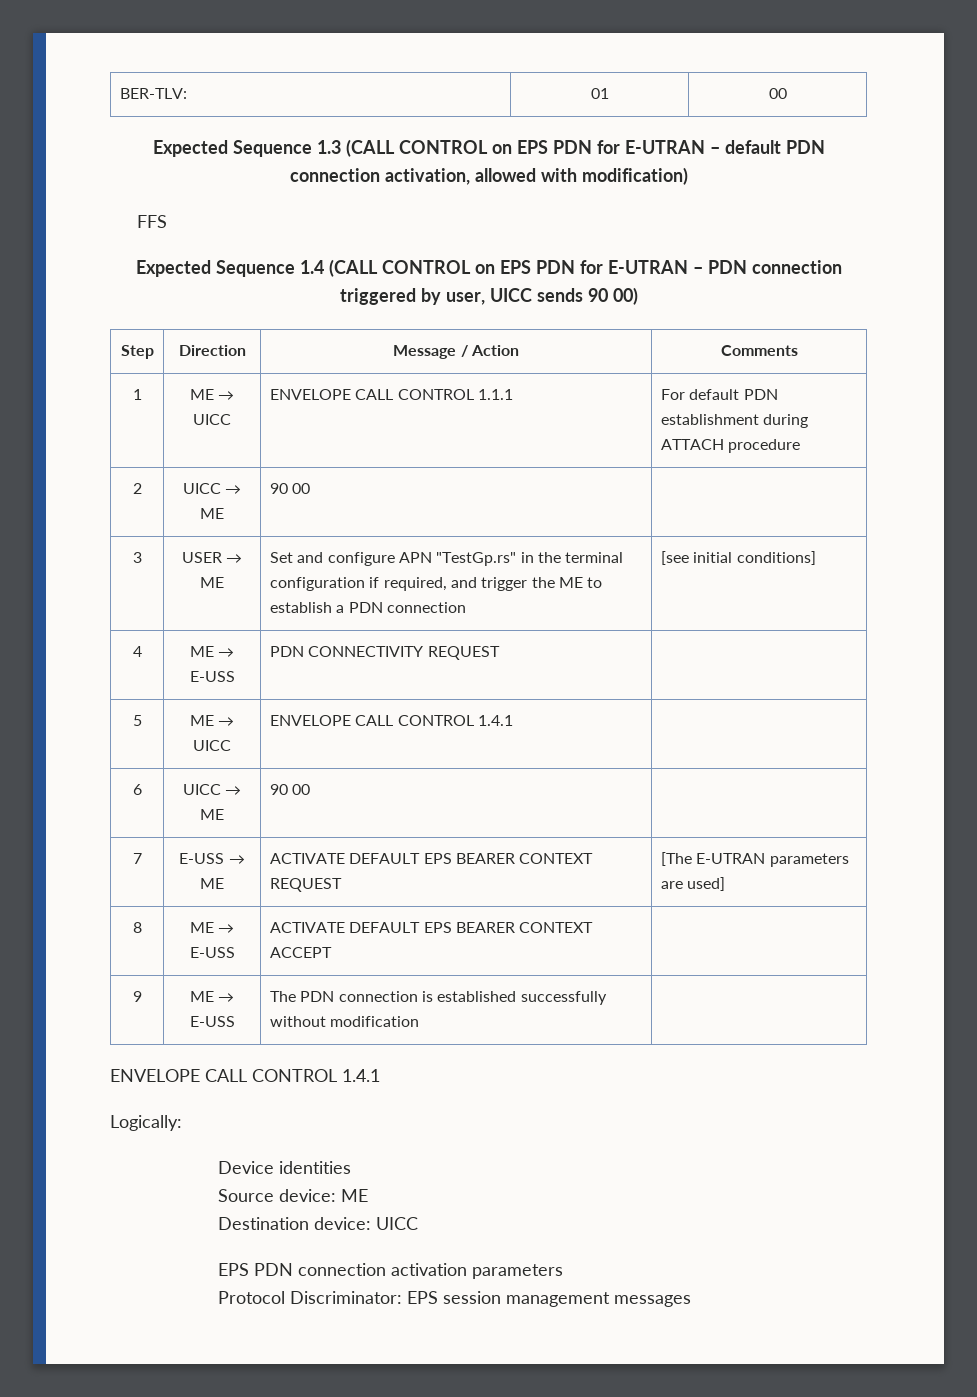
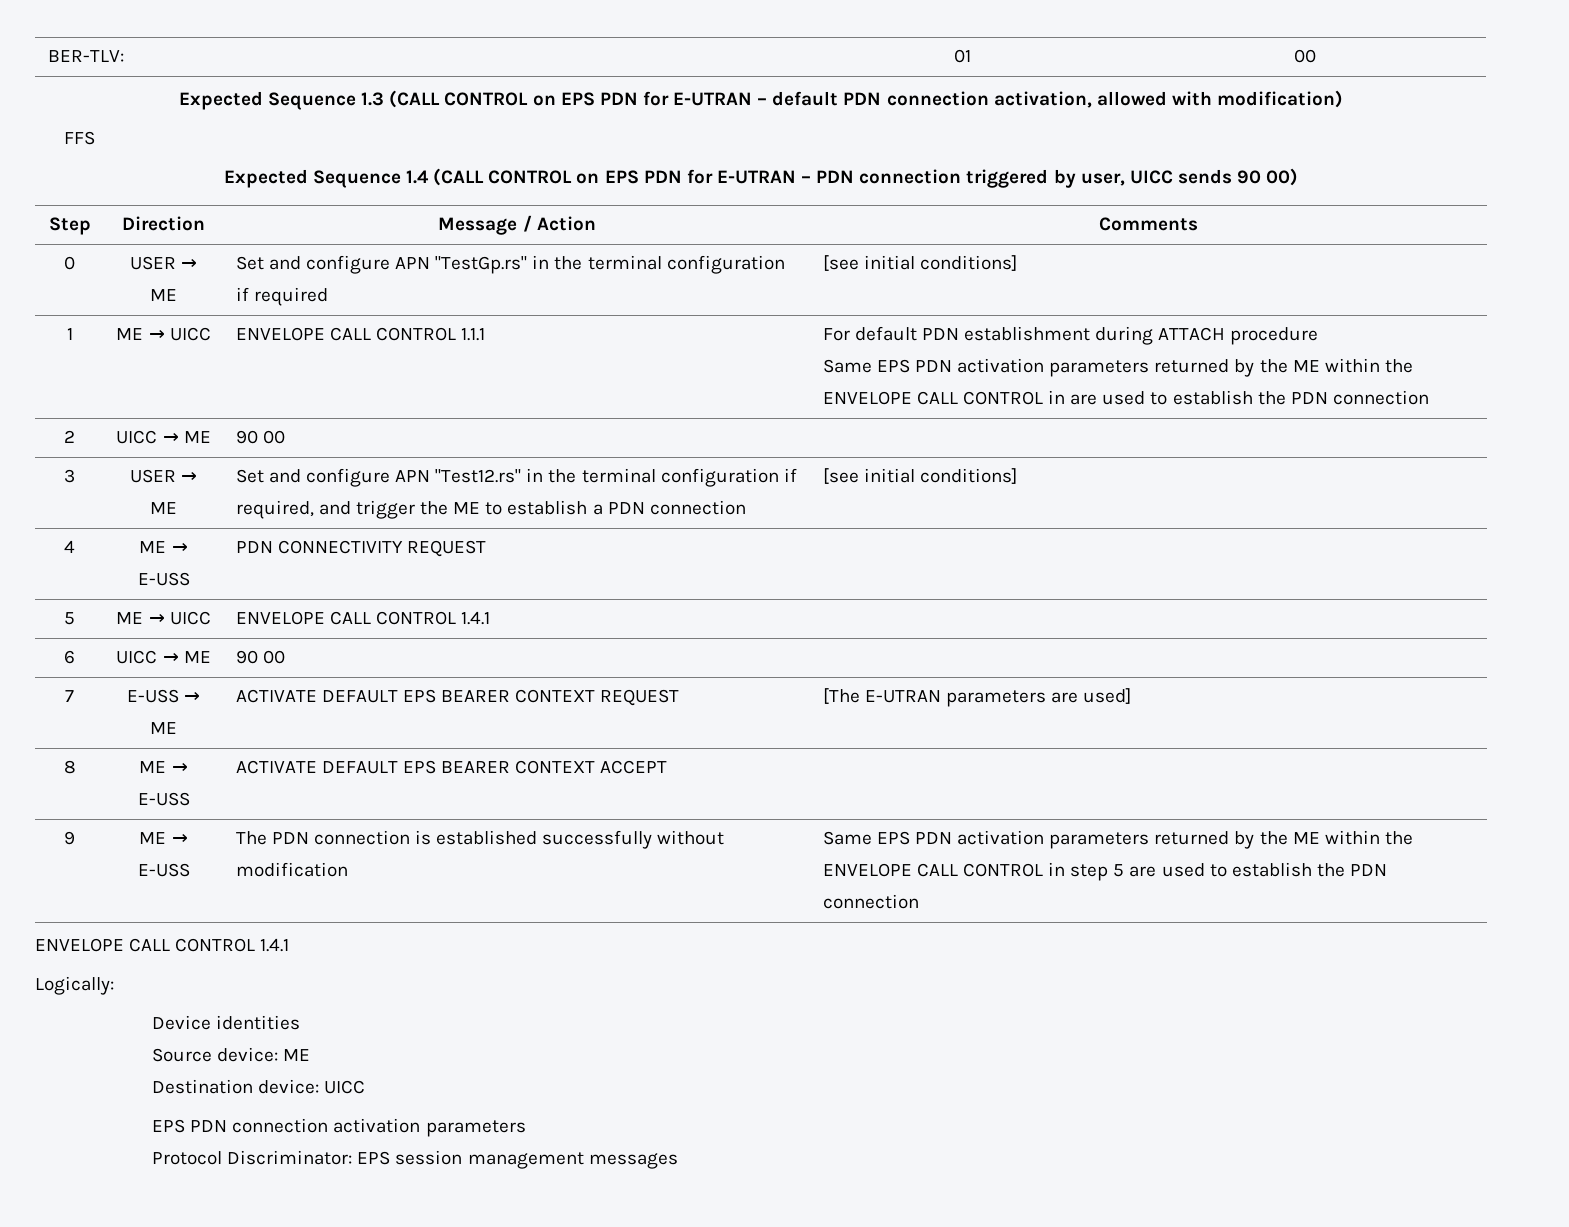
(798, 350) none -> [64,256,75,270] [129,256,198,270] [150,289,177,301] [235,255,785,274] [235,287,328,306] [822,255,1017,271] // 0 | USER → ME | Set and configure APN "TestGp.rs" in the terminal configuration if required | [see initial conditions]
(801, 446) none -> [822,358,1413,377] [822,390,1429,405] // Same EPS PDN activation parameters returned by the ME within the ENVELOPE CALL CONTROL in are used to establish the PDN connection
[436,552,517,566] "TestGp.rs" -> [435,469,522,483] "Test12.rs"
(420, 1021) none -> [822,830,1413,849] [822,862,1388,881] [822,894,919,909] Same EPS PDN activation parameters returned by the ME within the ENVELOPE CALL CONTROL in step 5 are used to establish the PDN connection

